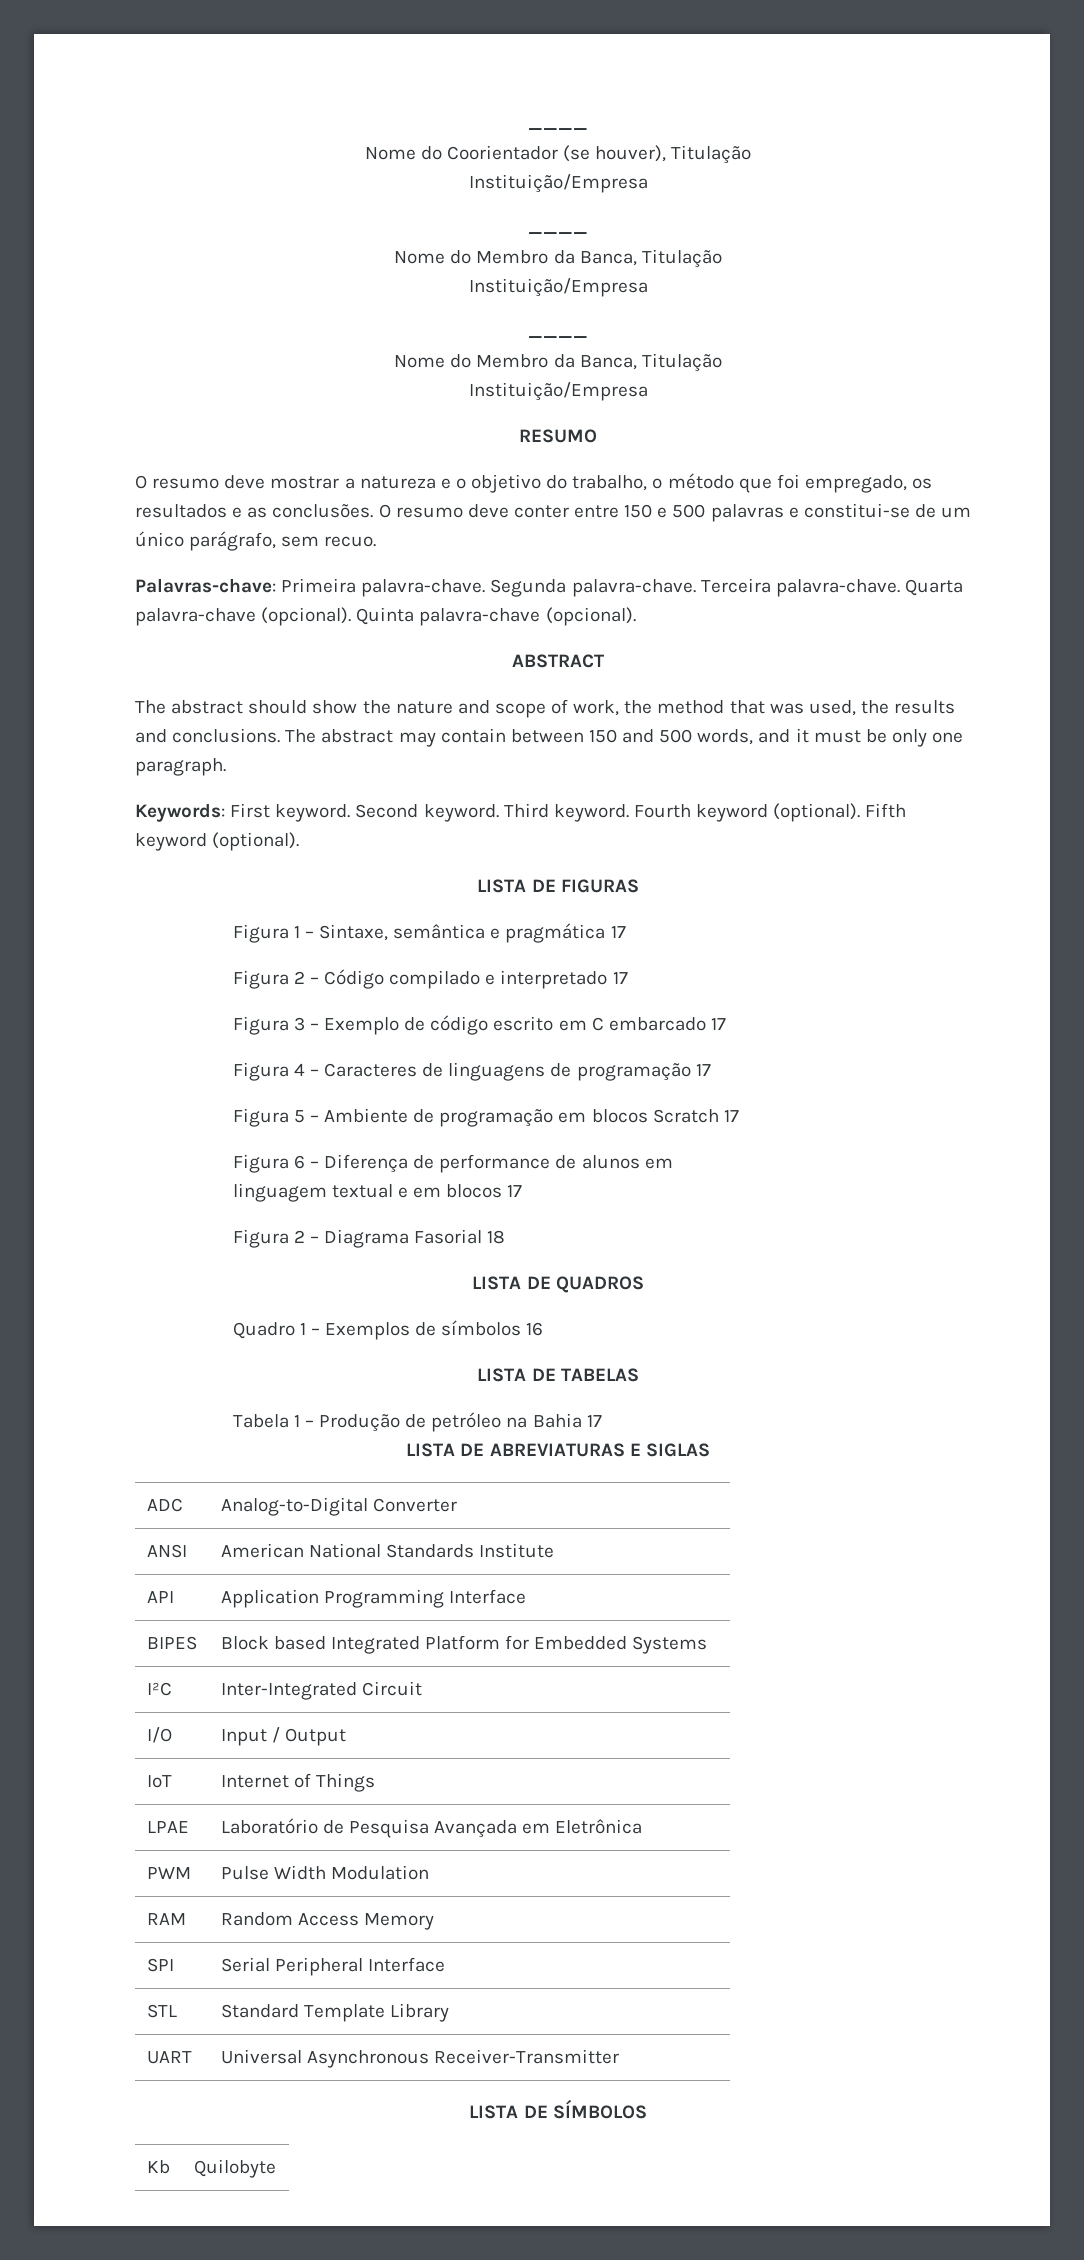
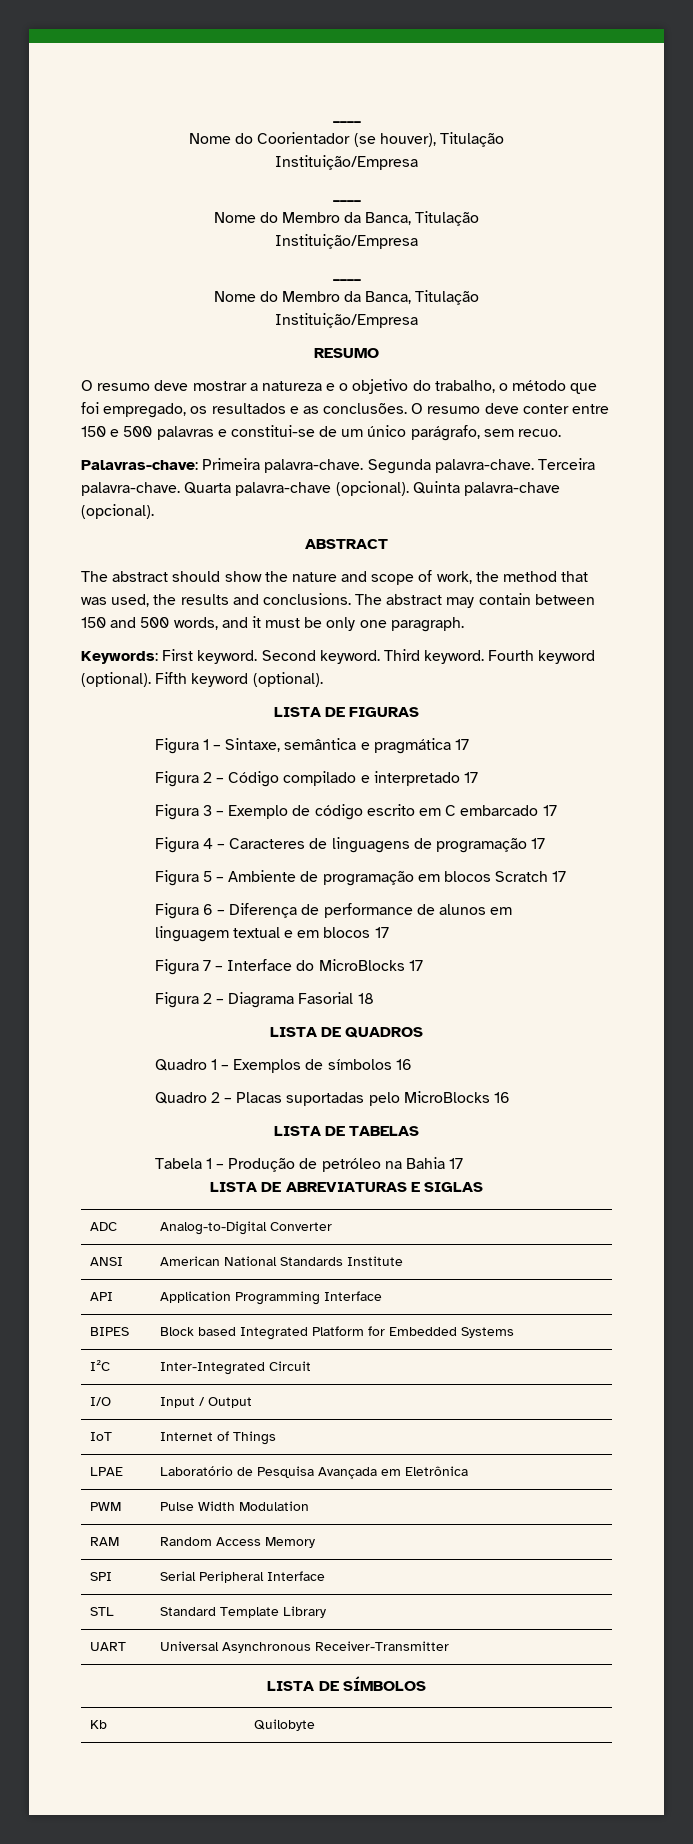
(523, 1191) none -> [154,959,423,975] // Figura 7 – Interface do MicroBlocks 17
(544, 1329) none -> [154,1091,510,1106] // Quadro 2 – Placas suportadas pelo MicroBlocks 16

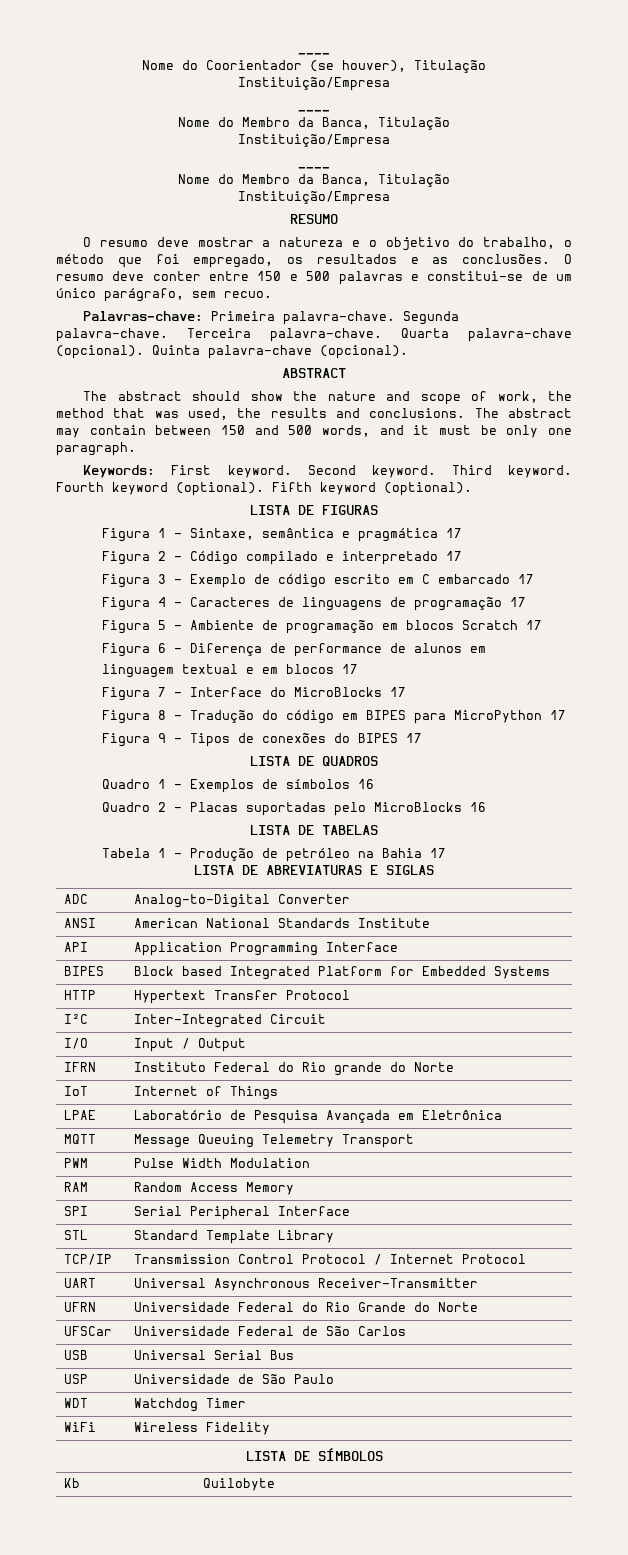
[202,992,374,1008] 2 – Diagrama Fasorial 18 -> [158,710,567,724] [102,733,423,747] 8 – Tradução do código em BIPES para MicroPython 17 // Figura 9 – Tipos de conexões do BIPES 17
(515, 1332) none -> [64,990,97,1000] [134,990,351,1004] // HTTP | Hypertext Transfer Protocol
(253, 1402) none -> [64,1062,97,1072] [134,1062,455,1076] // IFRN | Instituto Federal do Rio grande do Norte
(469, 1471) none -> [64,1134,97,1144] [134,1134,415,1148] // MQTT | Message Queuing Telemetry Transport
[90,1642,127,1651] [160,1641,450,1653] UART | Universal Asynchronous Receiver-Transmitter -> [64,1254,113,1265] [134,1254,527,1265] [64,1278,97,1288] [134,1278,479,1291] [64,1302,97,1312] [134,1302,479,1312] [64,1326,113,1336] [134,1326,407,1336] [64,1350,89,1360] [134,1350,295,1360] [64,1374,89,1384] [134,1374,335,1384] [64,1398,89,1408] [134,1398,247,1412] [64,1422,97,1432] [134,1422,271,1435] TCP/IP | Transmission Control Protocol / Internet Protocol // UART | Universal Asynchronous Receiver-Transmitter // UFRN | Universidade Federal do Rio Grande do Norte // UFSCar | Universidade Federal de São Carlos // USB | Universal Serial Bus // USP | Universidade de São Paulo // WDT | Watchdog Timer // WiFi | Wireless Fidelity

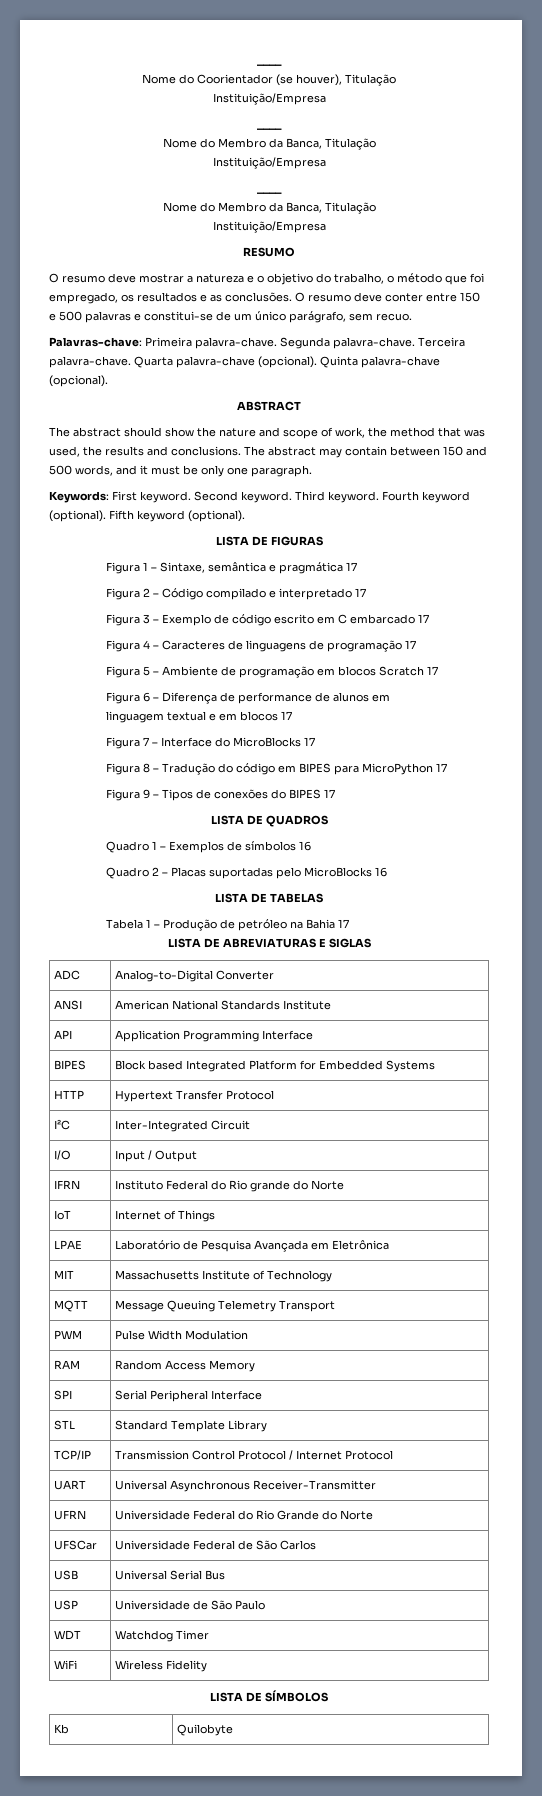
(503, 1115) none -> [54,1270,75,1279] [115,1270,333,1282] // MIT | Massachusetts Institute of Technology

